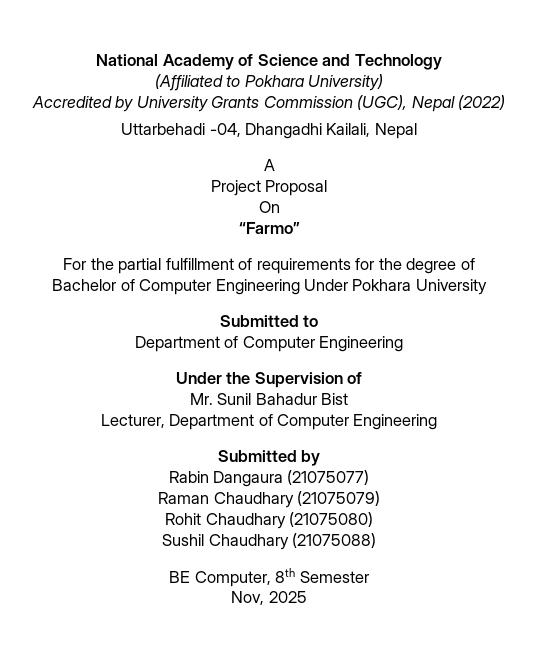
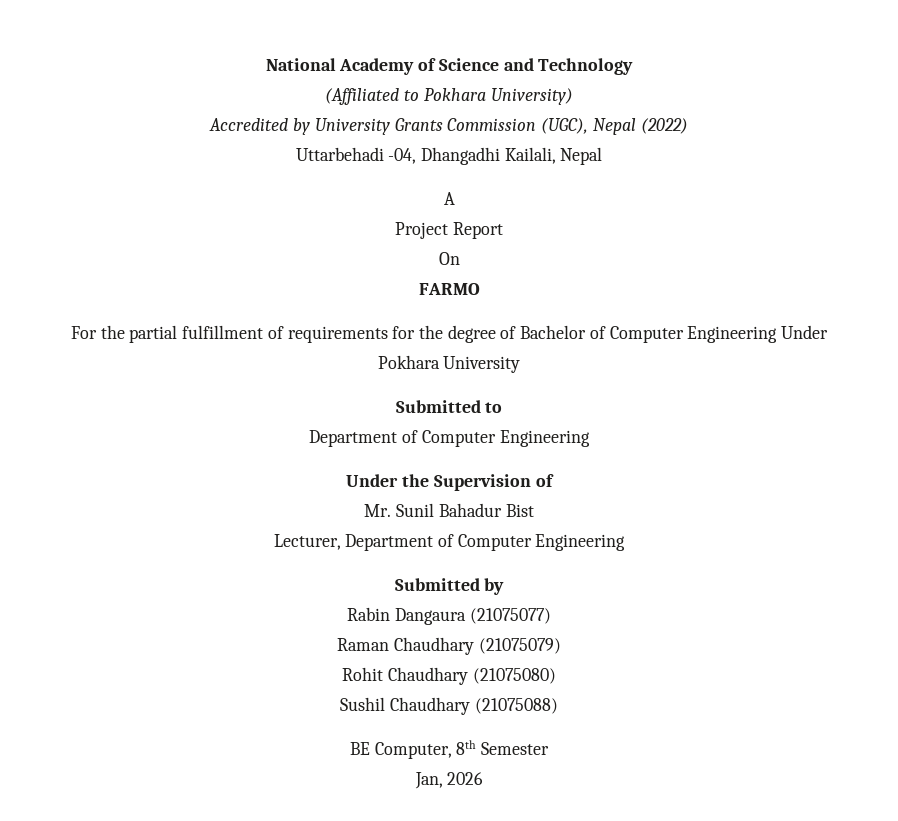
[265,180,328,196] Proposal -> [452,222,503,239] Report
[238,222,300,234] “Farmo” -> [418,283,480,295] FARMO
(475, 264) // -> (517, 332) none
[231,591,307,605] Nov, 2025 -> [414,772,484,789] Jan, 2026

